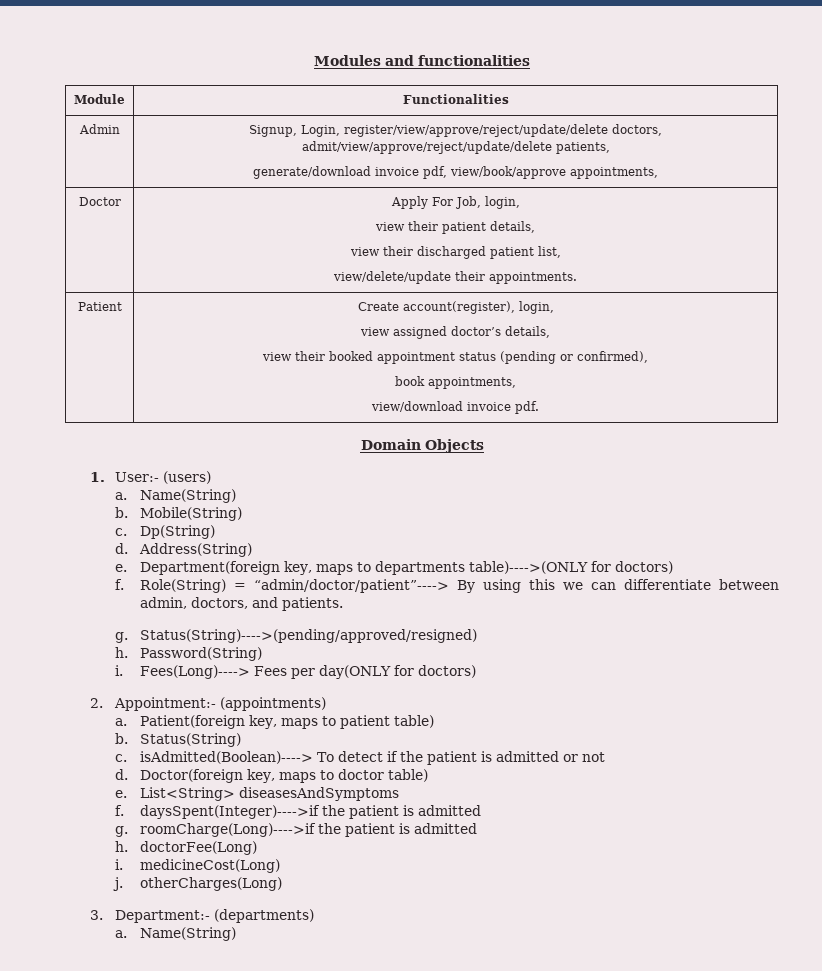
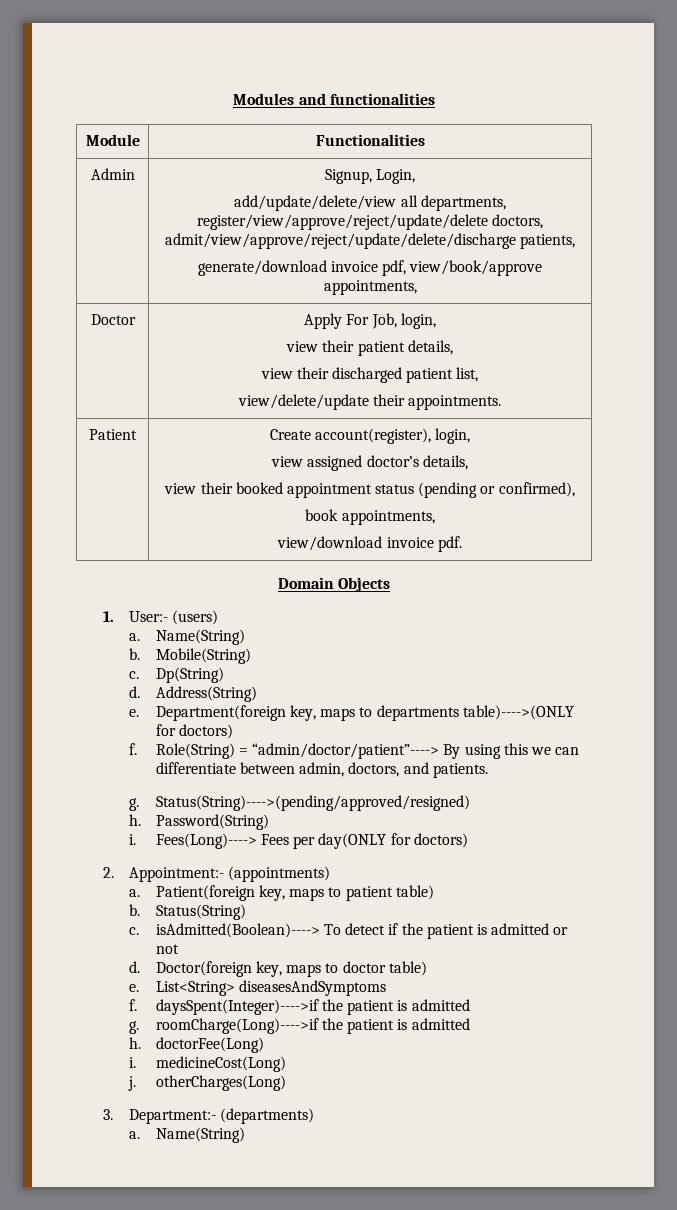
(340, 131) none -> [234,195,506,211] // add/update/delete/view all departments,
[301,141,552,154] admit/view/approve/reject/update/delete -> [164,233,516,249] admit/view/approve/reject/update/delete/discharge

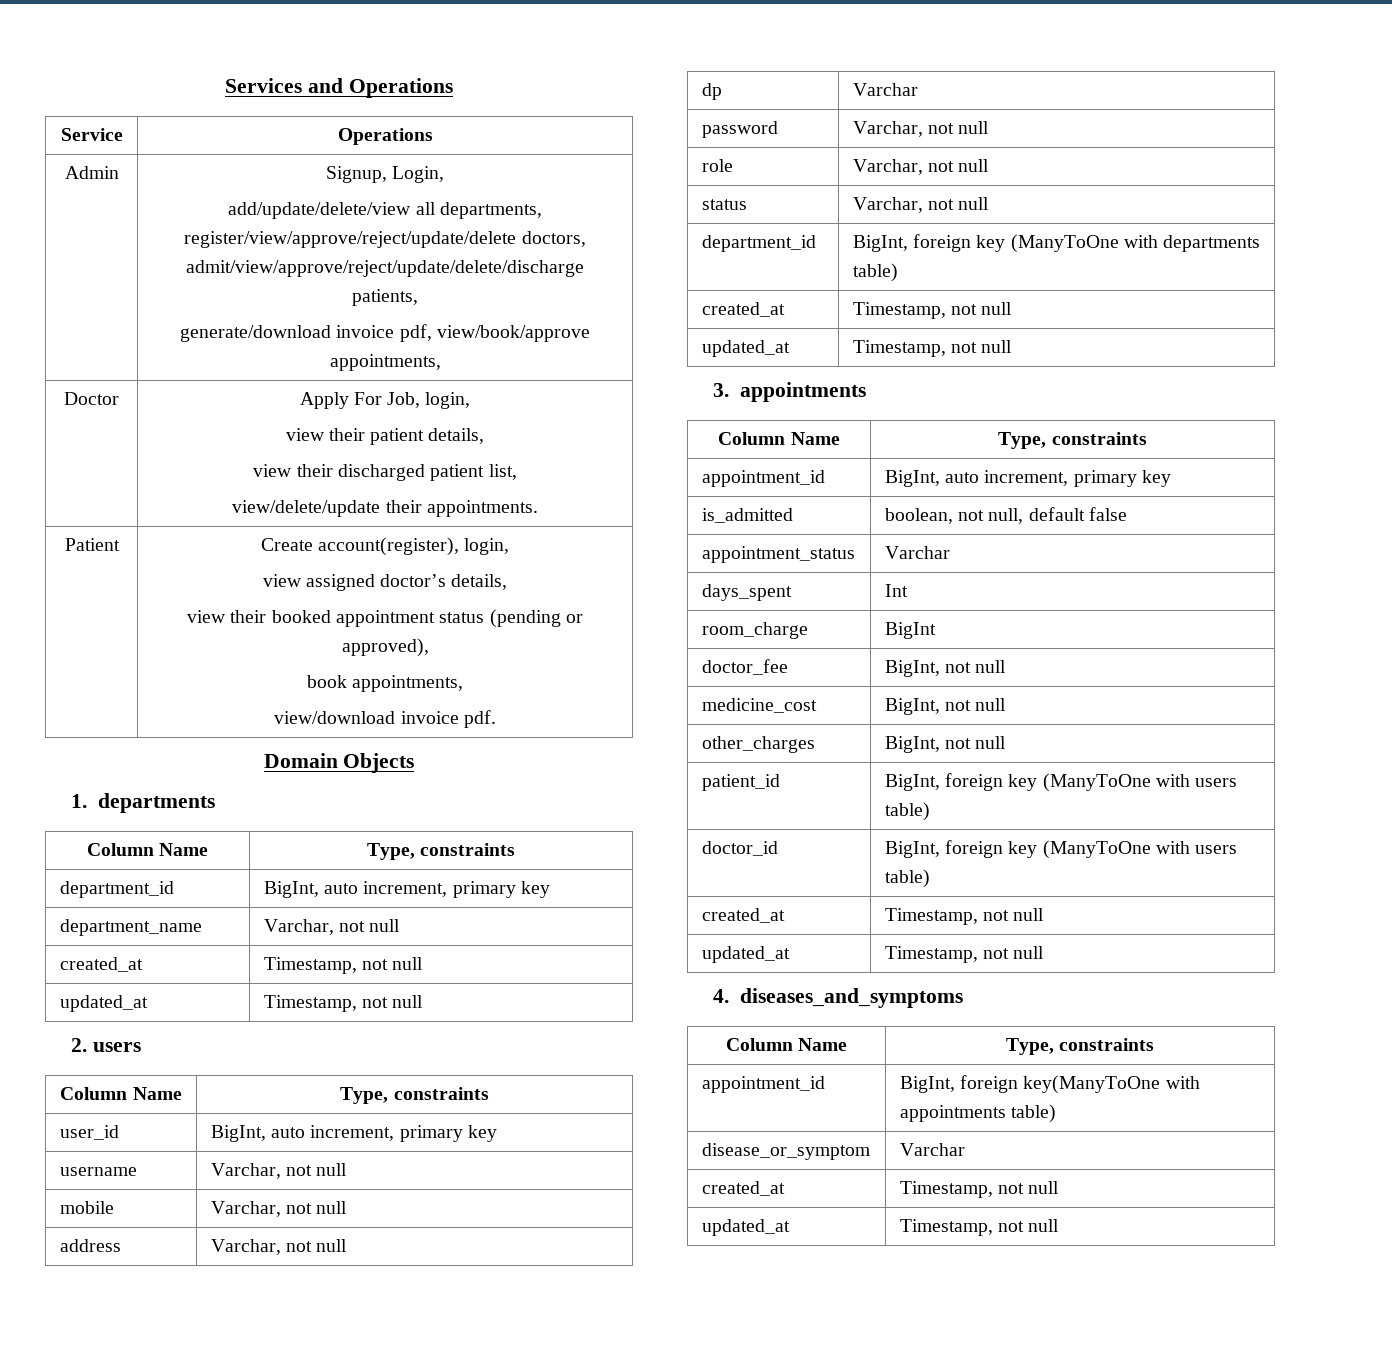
[233,93,435,105] [85,134,140,146] [315,134,425,146] Modules and functionalities // Module | Functionalities -> [225,78,453,98] [60,128,123,141] [337,128,433,145] Services and Operations // Service | Operations
[498,482,575,497] confirmed), -> [341,638,429,657] approved),
[129,610,219,625] [129,629,245,645] [129,648,251,664] [129,667,224,683] [129,686,257,702] [129,705,574,721] [155,724,233,739] [129,743,580,759] [155,762,488,778] [129,795,470,811] [129,814,269,830] [129,833,468,849] [102,866,331,882] [129,885,434,901] [129,904,246,920] [129,923,569,939] [155,944,179,954] [129,961,427,977] [129,980,386,996] [129,999,470,1015] [129,1018,470,1034] [129,1037,264,1053] [129,1056,286,1072] [128,1075,286,1091] [102,1108,315,1124] [129,1127,245,1143] User:- (users) // a. Name(String) // b. Mobile(String) // c. Dp(String) // d. Address(String) // e. Department(foreign key, maps to departments table)---->(ONLY for doctors) // f. Role(String) = “admin/doctor/patient”----> By using this we can differentiate between admin, doctors, and patients. // g. Status(String)---->(pending/approved/resigned) // h. Password(String) // i. Fees(Long)----> Fees per day(ONLY for doctors) // 2. Appointment:- (appointments) // a. Patient(foreign key, maps to patient table) // b. Status(String) // c. isAdmitted(Boolean)----> To detect if the patient is admitted or not // d. Doctor(foreign key, maps to doctor table) // e. List<String> diseasesAndSymptoms // f. daysSpent(Integer)---->if the patient is admitted // g. roomCharge(Long)---->if the patient is admitted // h. doctorFee(Long) // i. medicineCost(Long) // j. otherCharges(Long) // 3. Department:- (departments) // a. Name(String) -> [98,793,216,813] [86,843,209,856] [366,843,516,860] [59,881,174,898] [263,881,550,898] [59,919,202,936] [263,919,401,935] [59,957,143,972] [263,957,424,974] [59,995,148,1012] [263,995,424,1012] [71,1038,142,1052] [60,1087,182,1100] [340,1087,489,1104] [59,1125,119,1140] [210,1125,497,1142] [59,1167,137,1176] [210,1163,348,1179] [59,1201,114,1214] [210,1201,348,1217] [59,1239,121,1252] [210,1239,348,1255] [701,83,722,100] [852,83,918,96] [701,121,778,138] [852,121,990,137] [701,159,733,172] [852,159,990,175] [701,199,747,210] [852,197,990,213] [701,235,816,252] [852,234,1261,253] [852,263,898,282] [701,302,785,317] [852,302,1013,319] [701,340,790,357] [852,340,1013,357] [713,382,867,402] [718,432,840,445] [998,432,1147,449] [701,470,825,487] [884,470,1171,487] [701,508,793,523] [884,507,1127,524] [701,546,855,563] [884,546,950,559] [701,584,792,601] [884,584,908,597] [701,622,808,639] [884,622,936,639] [701,659,788,675] [884,660,1007,677] [701,698,817,713] [884,698,1007,715] [701,736,815,753] [884,736,1007,753] [701,774,780,791] [884,773,1238,792] [884,802,930,821] [701,841,778,856] [884,840,1238,859] [884,869,930,888] [701,908,785,923] [884,908,1045,925] [701,946,790,963] [884,946,1045,963] [713,988,964,1008] [725,1038,848,1051] [1005,1038,1155,1055] [701,1076,825,1093] [899,1075,1200,1094] [899,1104,1056,1123] [701,1143,870,1160] [899,1143,965,1156] [701,1181,785,1196] [899,1181,1060,1198] [701,1219,790,1236] [899,1219,1060,1236] departments // Column Name | Type, constraints // department_id | BigInt, auto increment, primary key // department_name | Varchar, not null // created_at | Timestamp, not null // updated_at | Timestamp, not null // 2. users // Column Name | Type, constraints // user_id | BigInt, auto increment, primary key // username | Varchar, not null // mobile | Varchar, not null // address | Varchar, not null // dp | Varchar // password | Varchar, not null // role | Varchar, not null // status | Varchar, not null // department_id | BigInt, foreign key (ManyToOne with departments table) // created_at | Timestamp, not null // updated_at | Timestamp, not null // 3. appointments // Column Name | Type, constraints // appointment_id | BigInt, auto increment, primary key // is_admitted | boolean, not null, default false // appointment_status | Varchar // days_spent | Int // room_charge | BigInt // doctor_fee | BigInt, not null // medicine_cost | BigInt, not null // other_charges | BigInt, not null // patient_id | BigInt, foreign key (ManyToOne with users table) // doctor_id | BigInt, foreign key (ManyToOne with users table) // created_at | Timestamp, not null // updated_at | Timestamp, not null // 4. diseases_and_symptoms // Column Name | Type, constraints // appointment_id | BigInt, foreign key(ManyToOne with appointments table) // disease_or_symptom | Varchar // created_at | Timestamp, not null // updated_at | Timestamp, not null

